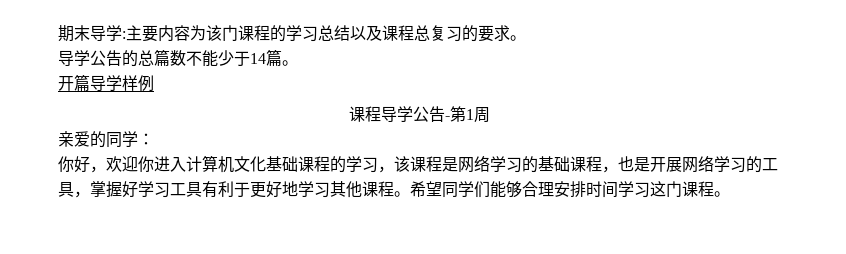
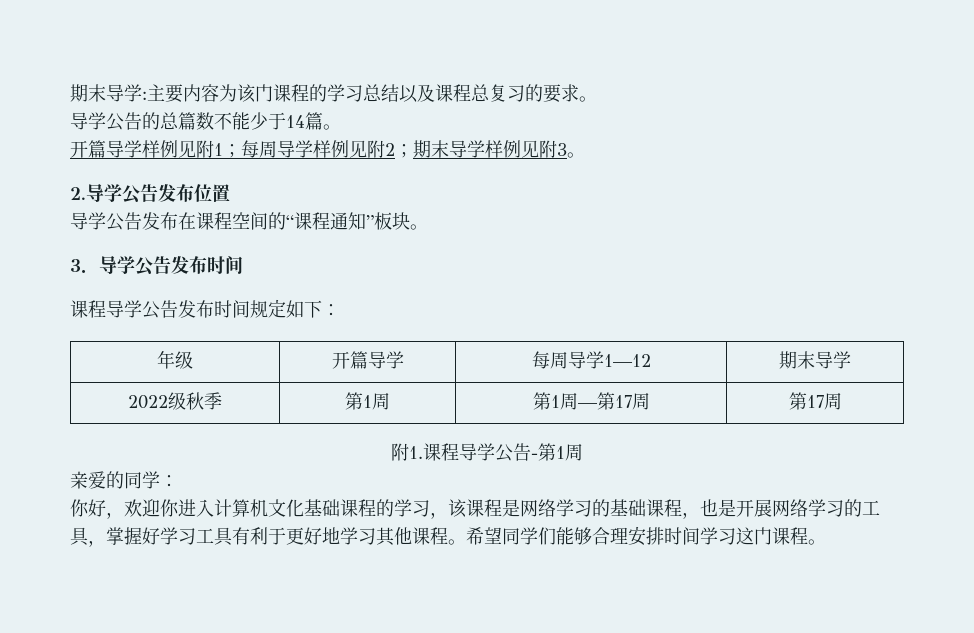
(154, 83) // -> [178,140,585,158] [70,184,230,204] [70,212,428,231] [70,256,243,276] [70,299,340,319] [157,350,193,369] [331,351,404,369] [531,351,651,369] [779,351,851,369] [128,392,222,410] [345,392,390,410] [532,392,650,410] [788,392,842,410] [391,443,423,461] 见附1；每周导学样例见附2；期末导学样例见附3。 // 2.导学公告发布位置 // 导学公告发布在课程空间的“课程通知”板块。 // 3．导学公告发布时间 // 课程导学公告发布时间规定如下： // 年级 | 开篇导学 | 每周导学1—12 | 期末导学 // 2022级秋季 | 第1周 | 第1周—第17周 | 第17周 // 附1.

